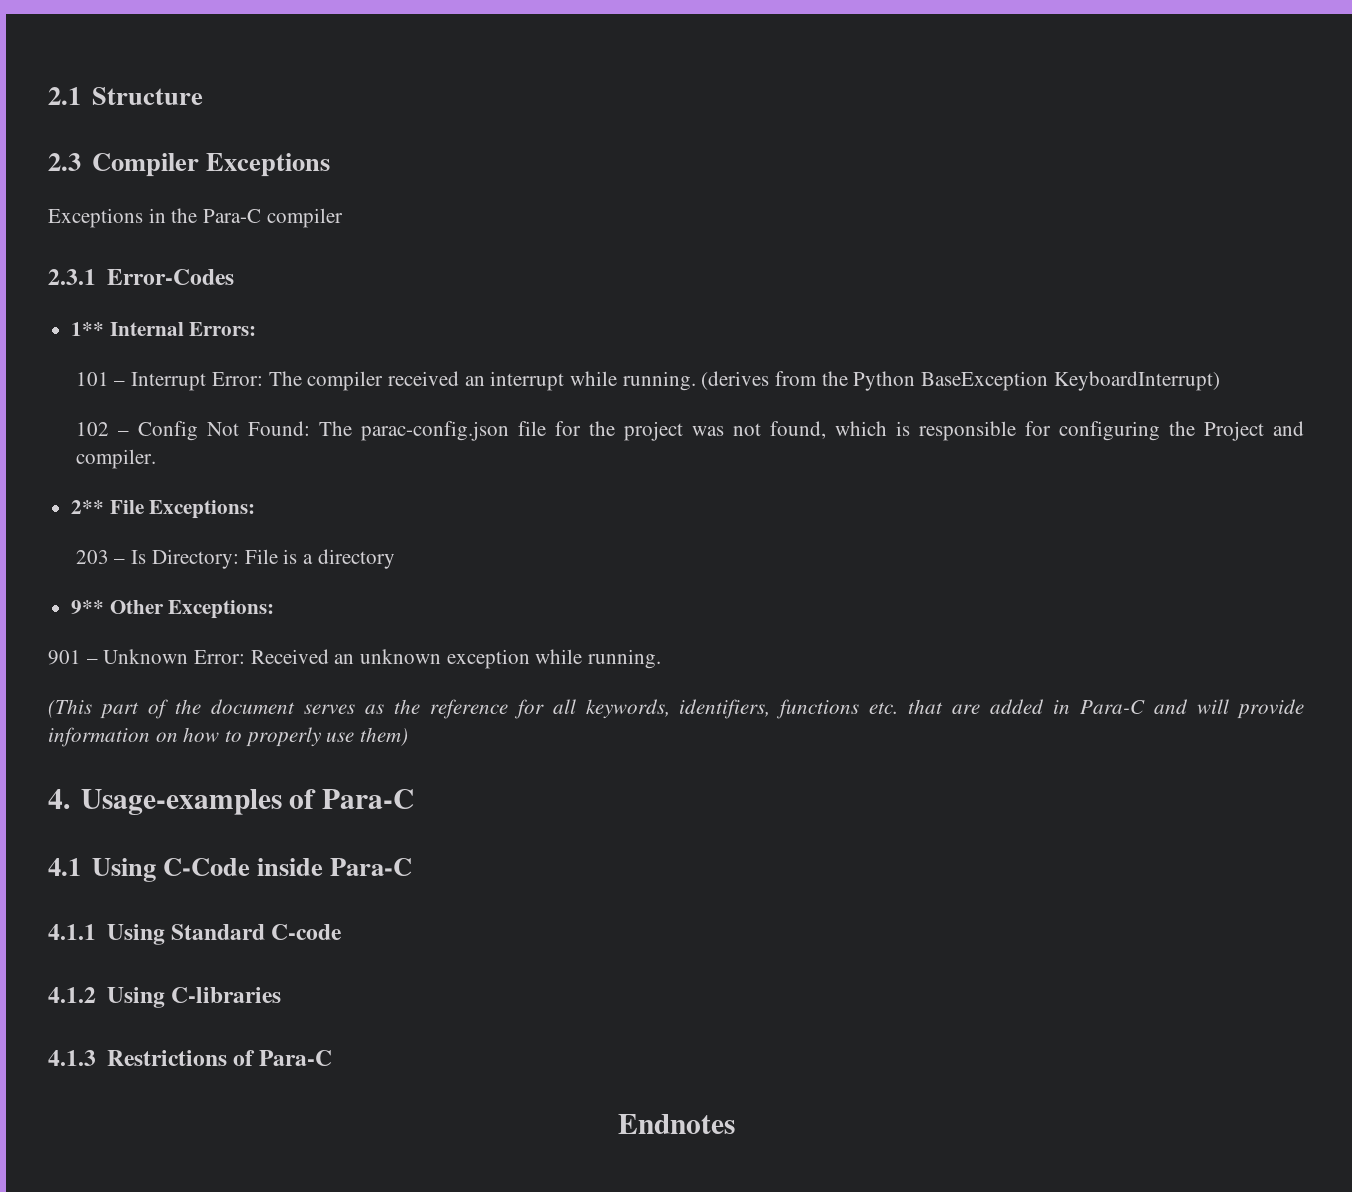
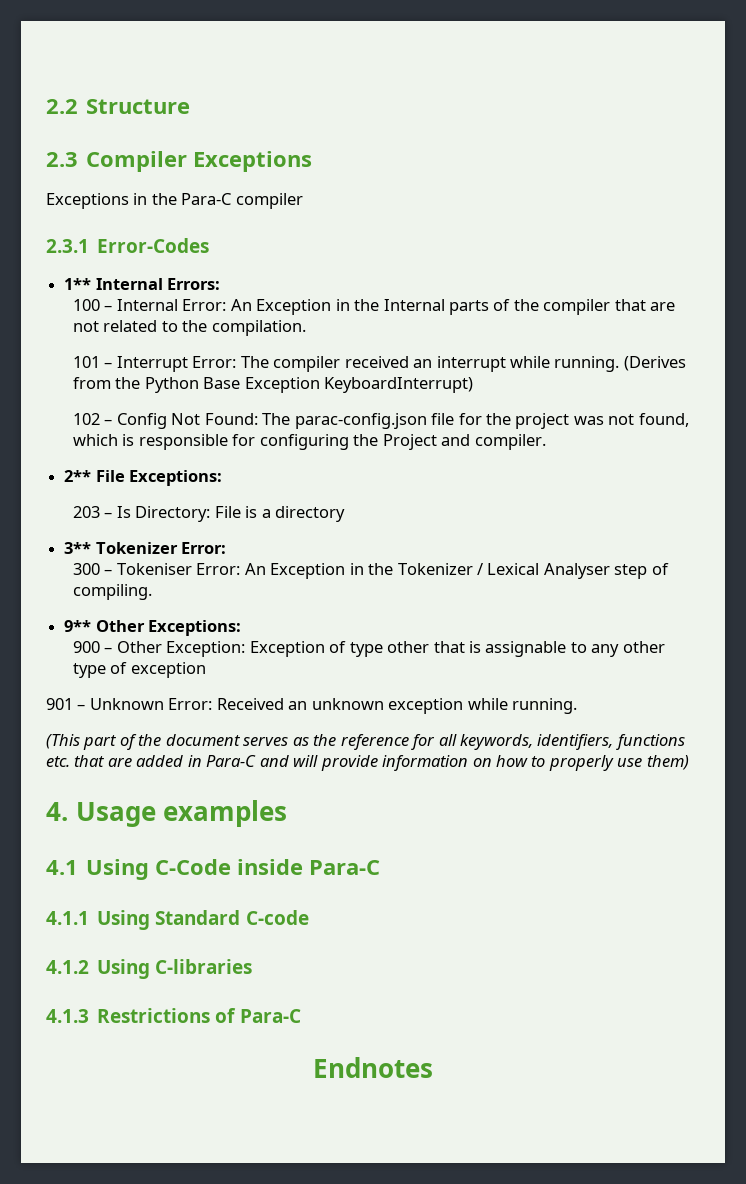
[48,87,81,105] 2.1 -> [46,99,78,114] 2.2
(257, 329) none -> [72,299,676,315] [72,320,306,336] // 100 – Internal Error: An Exception in the Internal parts of the compiler that are not related to the compilation.
[701,371,770,390] (derives -> [623,356,686,371] (Derives
[920,371,1048,391] BaseException -> [203,377,320,393] Base Exception
[71,600,275,619] 9** Other Exceptions: -> [64,542,227,554] [72,563,669,579] [72,584,152,600] [64,620,242,636] [72,641,665,657] [72,662,206,678] 3** Tokenizer Error: // 300 – Tokeniser Error: An Exception in the Tokenizer / Lexical Analyser step of compiling. // 9** Other Exceptions: // 900 – Other Exception: Exception of type other that is assignable to any other type of exception
[80,789,415,815] Usage-examples of Para-C -> [76,800,288,827] Usage examples

